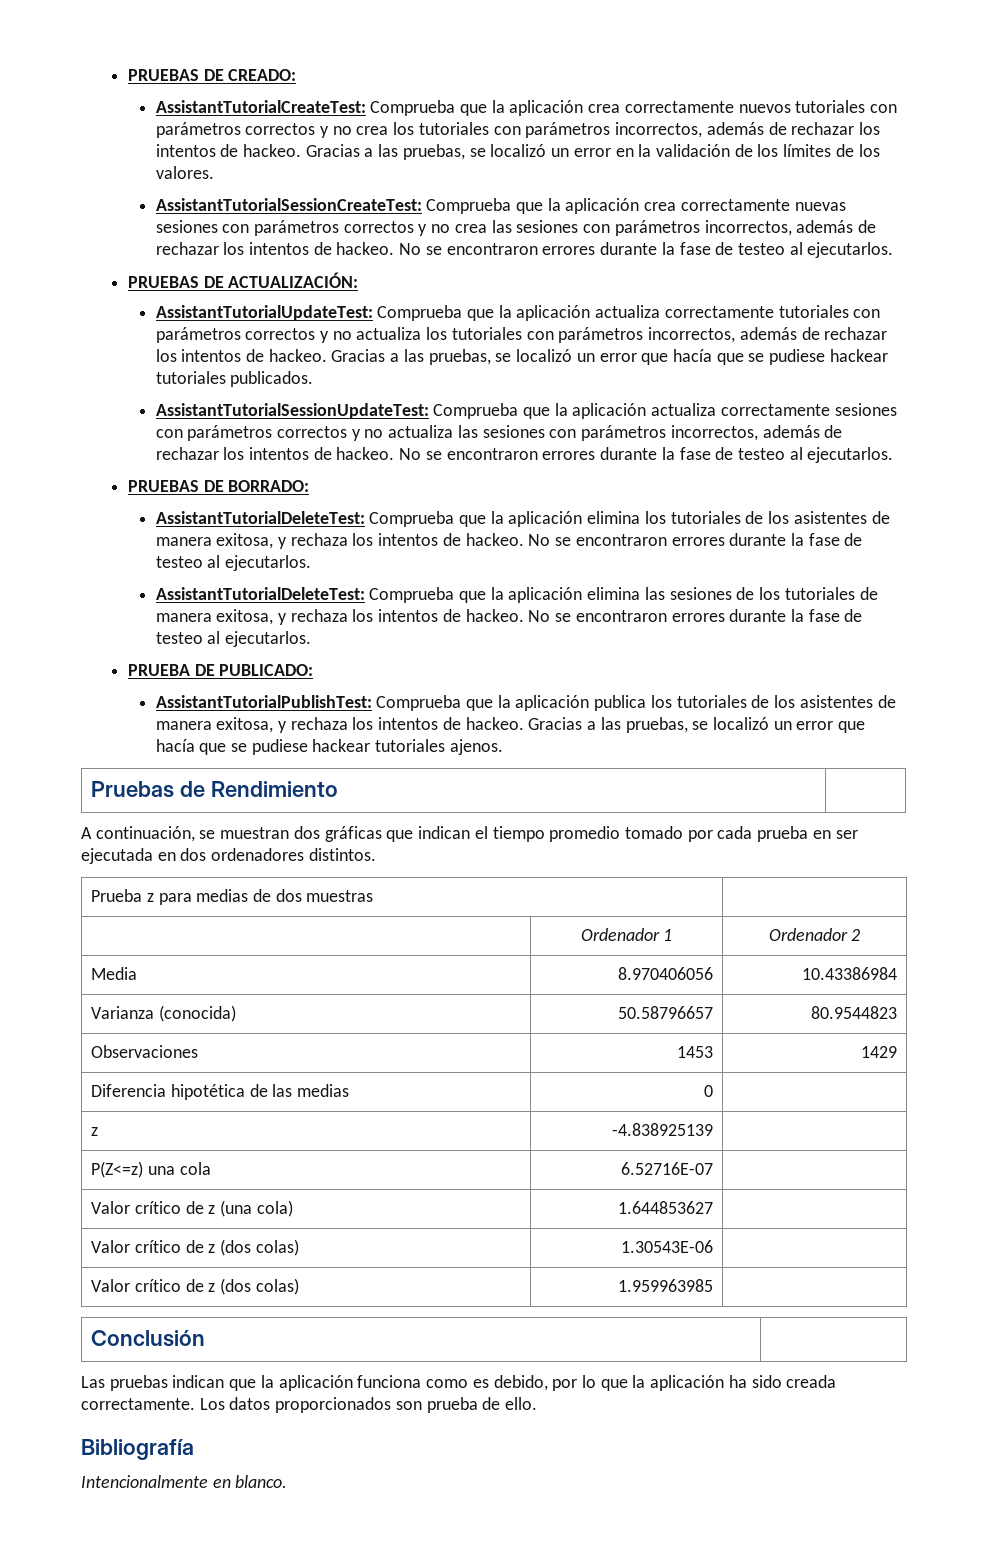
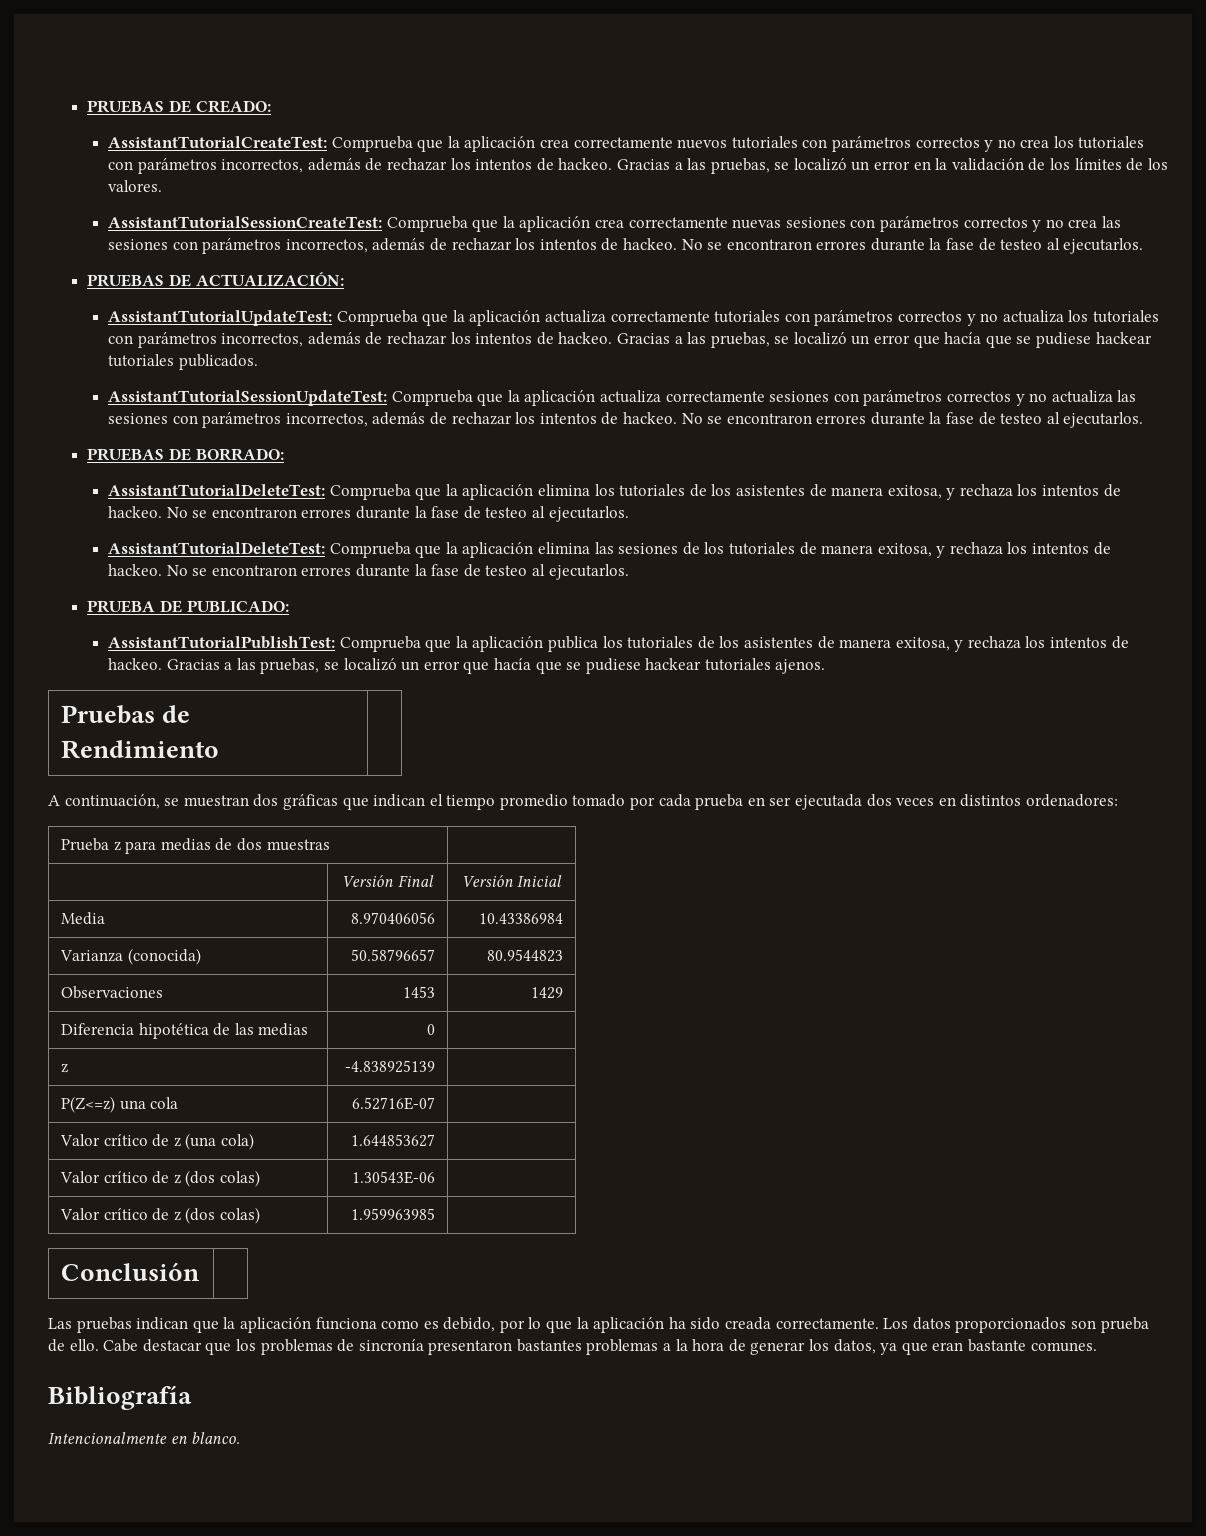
[157,848,376,861] en dos ordenadores distintos. -> [866,794,1118,807] dos veces en distintos ordenadores:
[580,928,673,941] [768,928,861,941] Ordenador 1 | Ordenador 2 -> [342,875,434,888] [461,875,563,888] Versión Final | Versión Inicial
(538, 1403) none -> [103,1339,1097,1355] Cabe destacar que los problemas de sincronía presentaron bastantes problemas a la hora de generar los datos, ya que eran bastante comunes.

